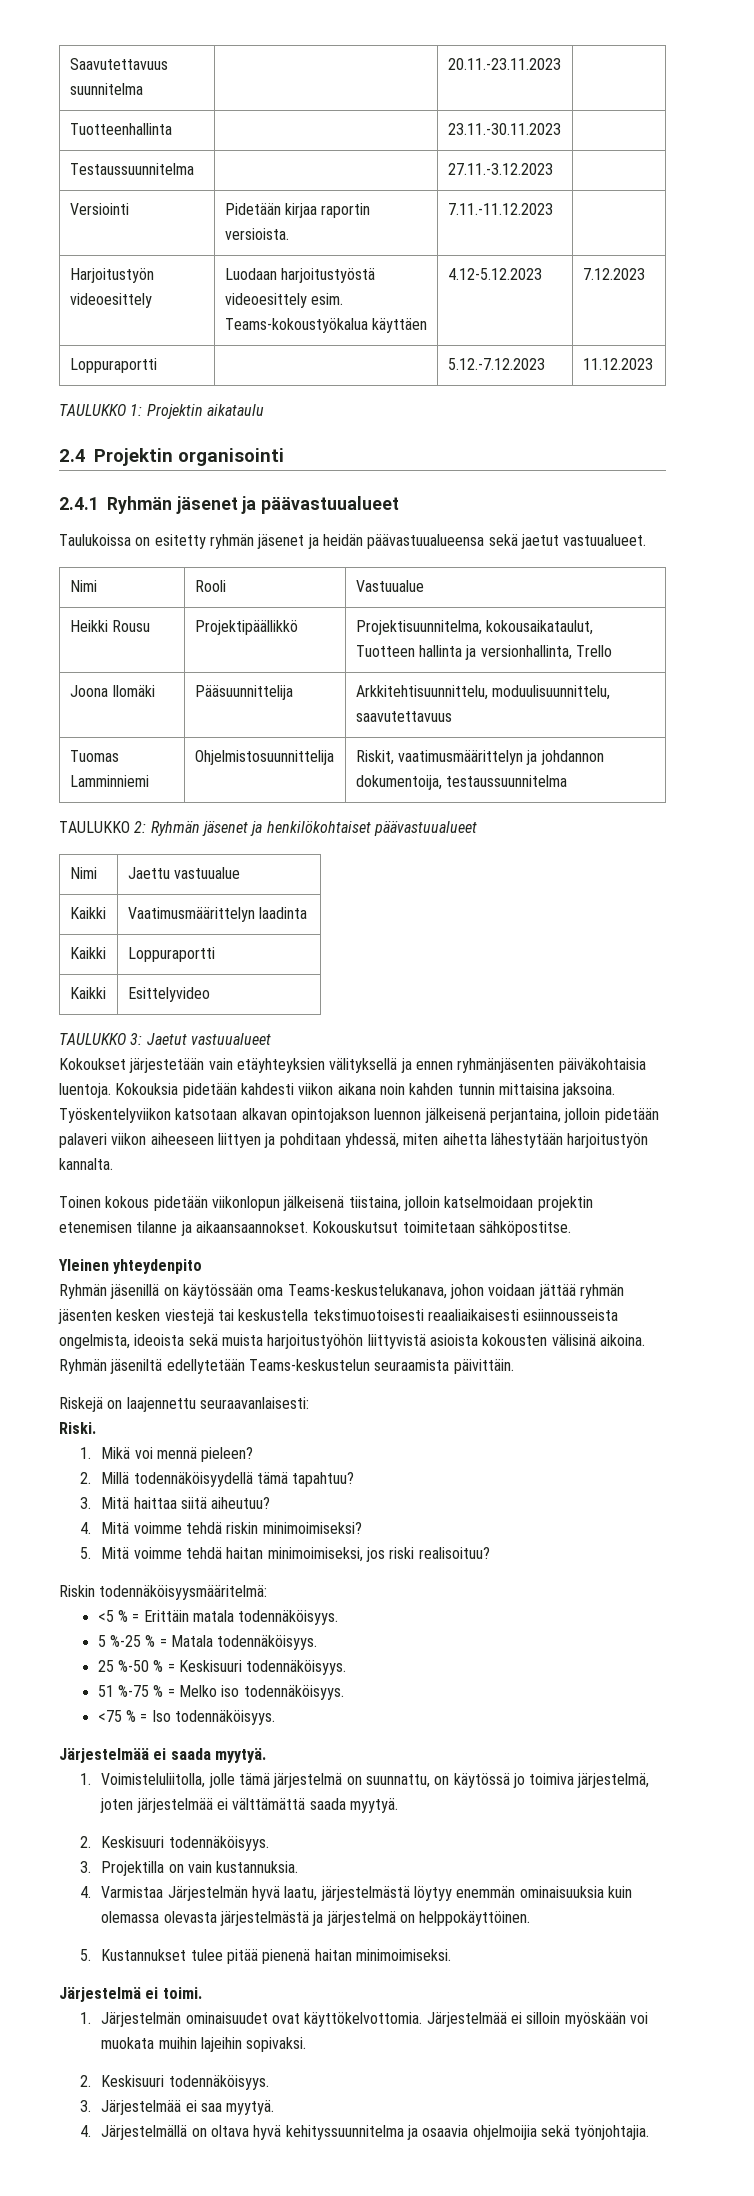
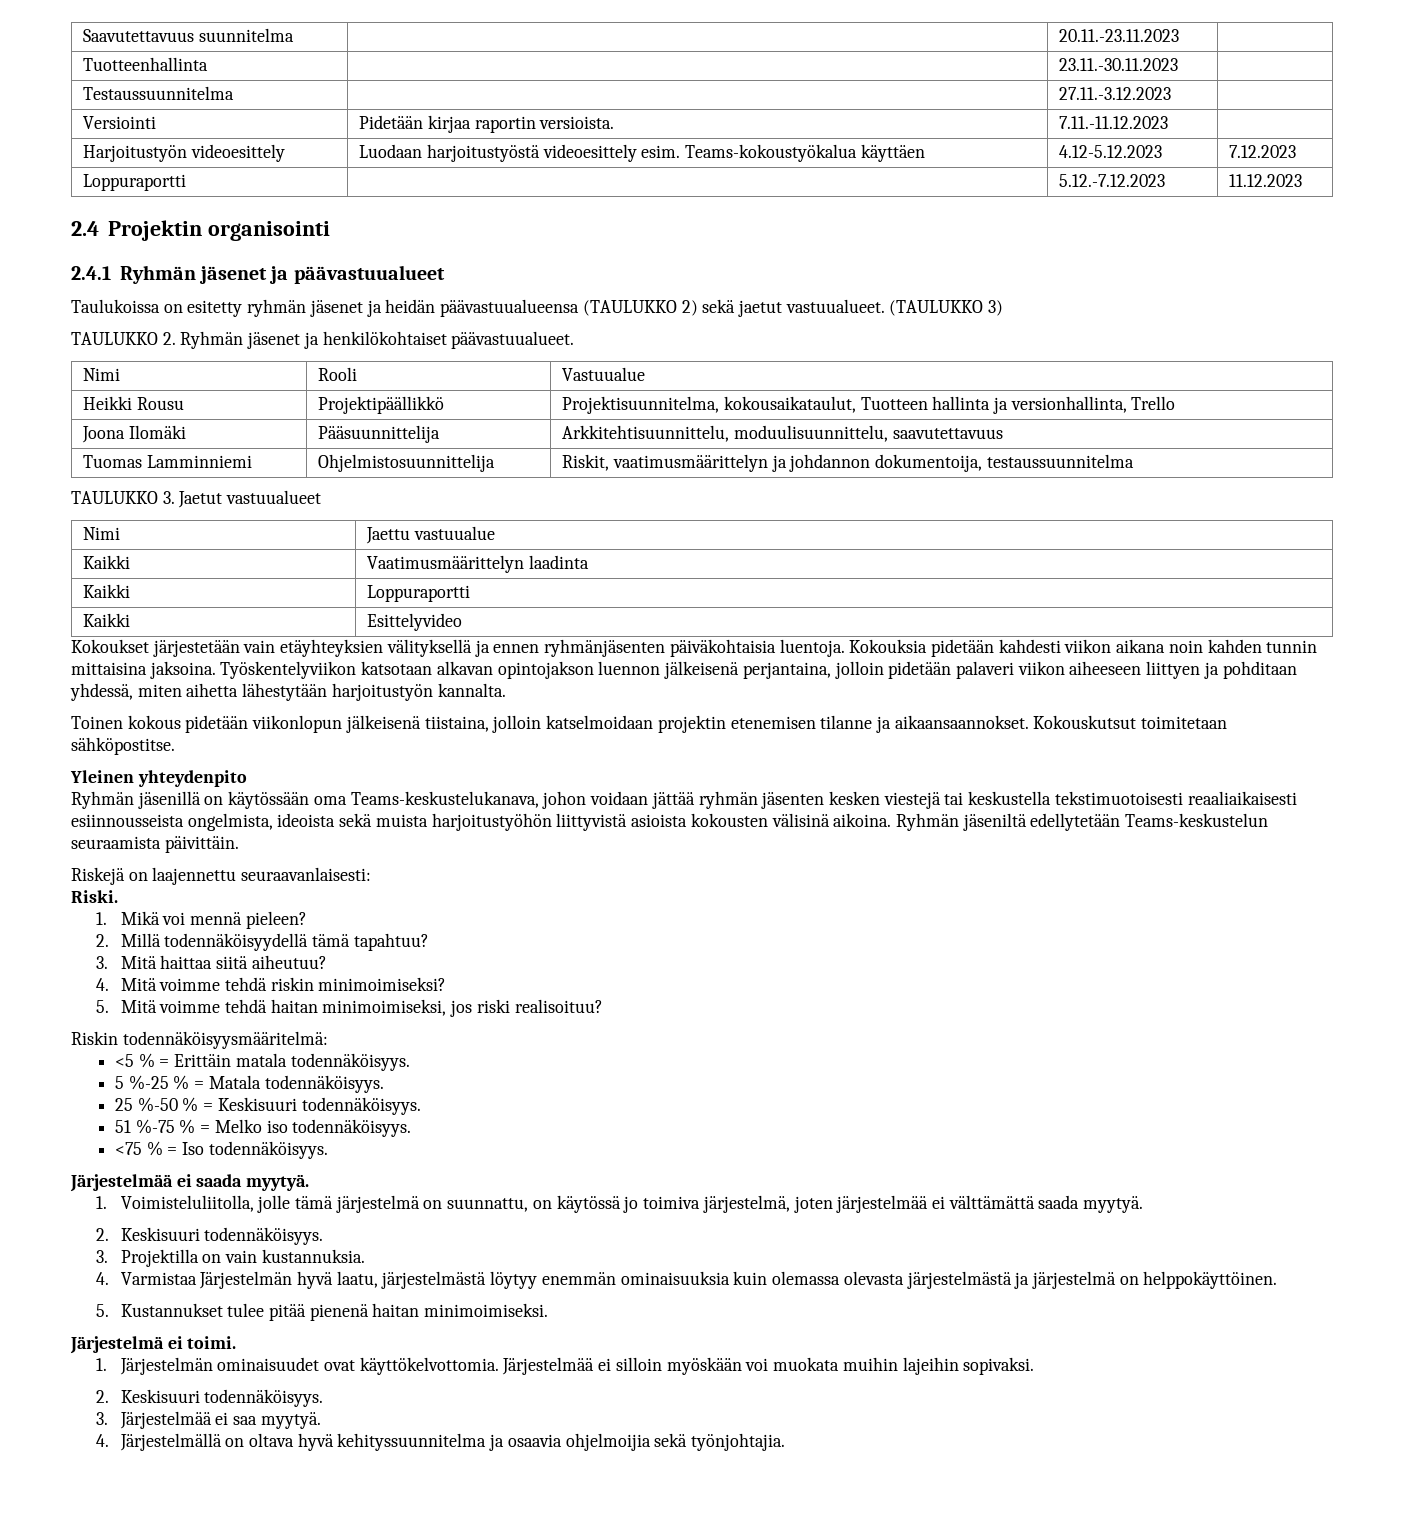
[59,404,264,419] // TAULUKKO 1: Projektin aikataulu -> (1303, 180) none
(485, 541) none -> [582,300,698,316] (TAULUKKO 2)
(647, 540) none -> [889,300,1004,316] [71,331,575,349] (TAULUKKO 3) // TAULUKKO 2. Ryhmän jäsenet ja henkilökohtaiset päävastuualueet.
[134,821,477,836] 2: Ryhmän jäsenet ja henkilökohtaiset päävastuualueet -> [162,490,322,508] 3. Jaetut vastuualueet
[59,1033,271,1045] // TAULUKKO 3: Jaetut vastuualueet -> (463, 622) none

